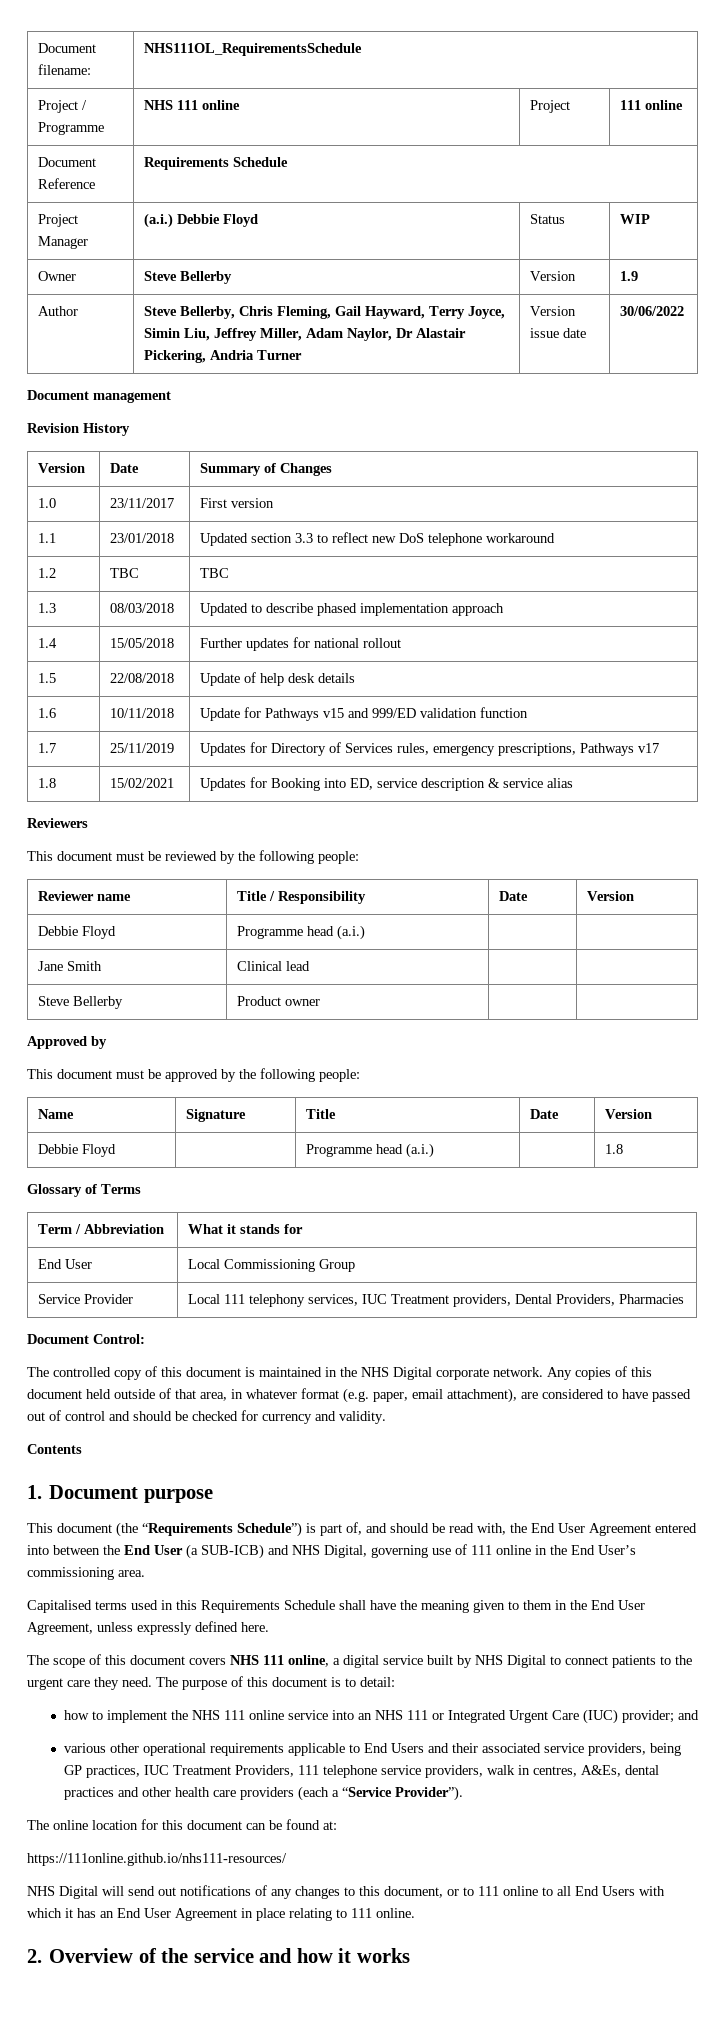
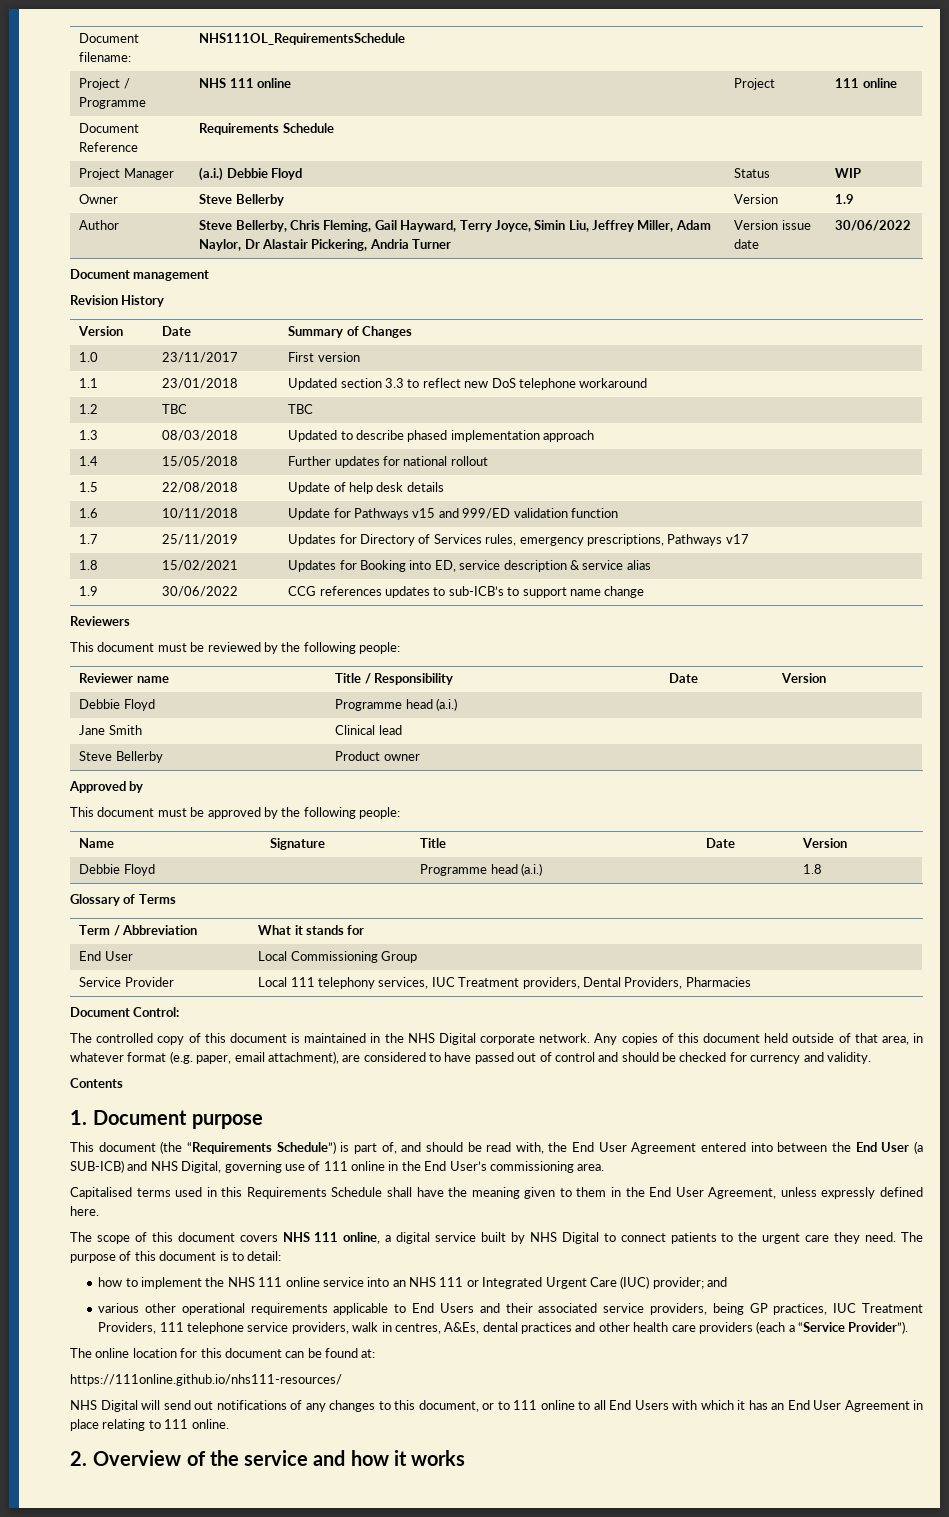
(574, 783) none -> [79,586,99,596] [162,586,239,597] [288,586,645,598] // 1.9 | 30/06/2022 | CCG references updates to sub-ICB’s to support name change

